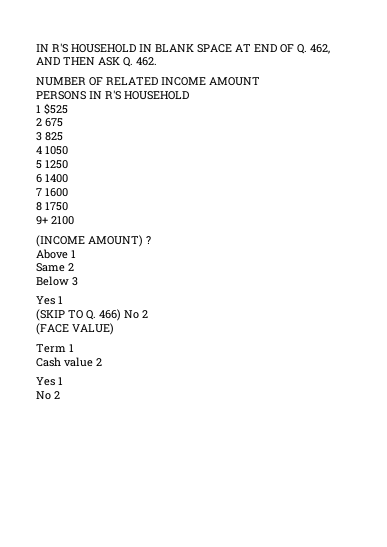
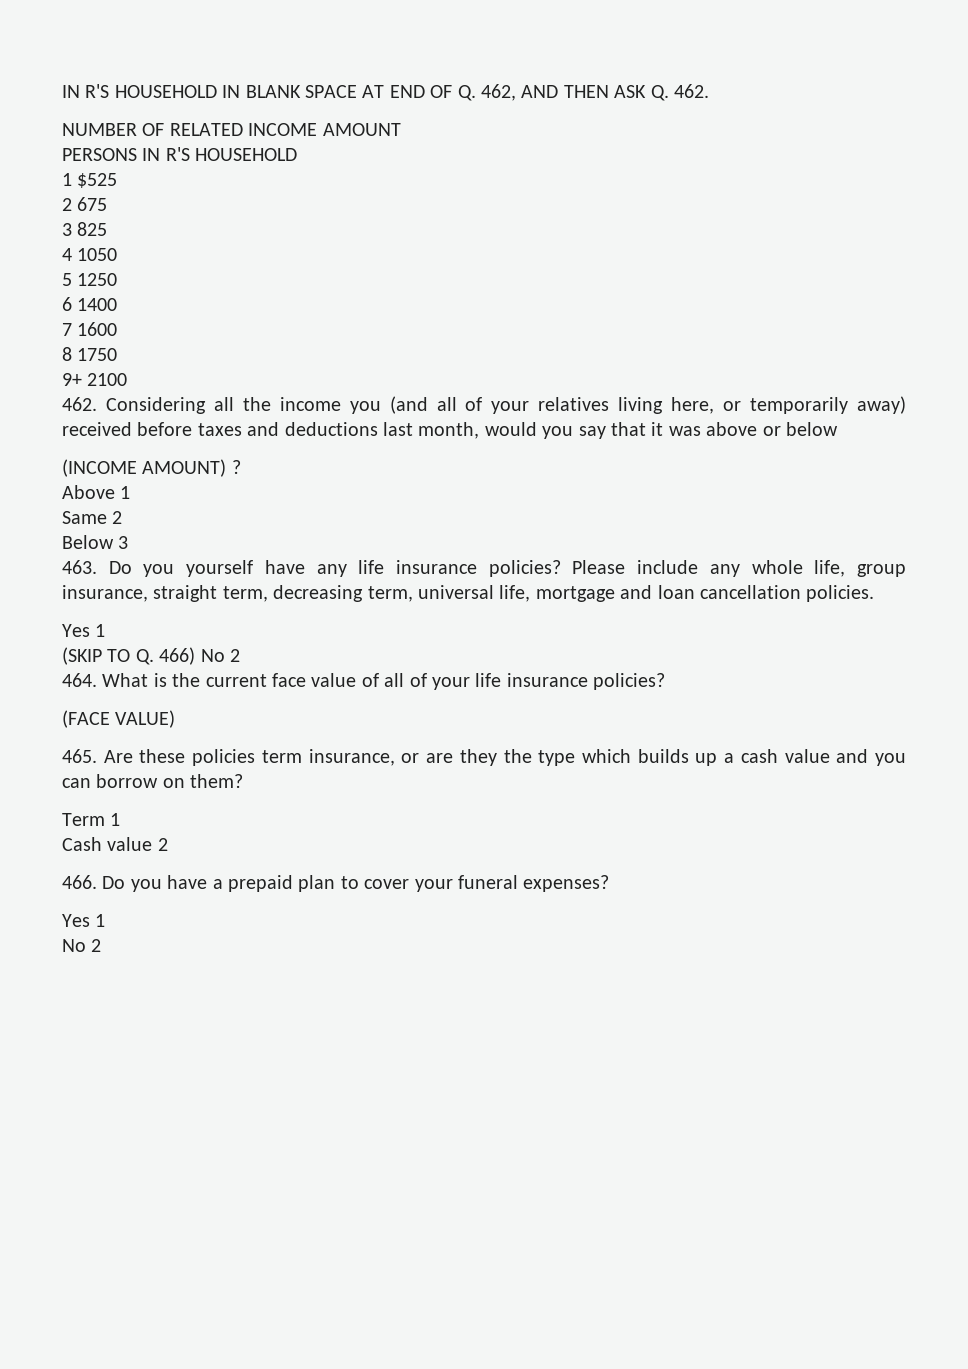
(74, 220) none -> [62,396,906,414] [62,422,838,439] // 462. Considering all the income you (and all of your relatives living here, or temporarily away) received before taxes and deductions last month, would you say that it was above or below
(78, 281) none -> [62,560,906,577] [62,585,875,602] // 463. Do you yourself have any life insurance policies? Please include any whole life, group insurance, straight term, decreasing term, universal life, mortgage and loan cancellation policies.
[36,323,114,335] (FACE VALUE) -> [62,673,666,690] [62,710,176,728] [62,749,906,766] [62,774,244,788] 464. What is the current face value of all of your life insurance policies? // (FACE VALUE) // 465. Are these policies term insurance, or are they the type which builds up a cash value and you can borrow on them?
(102, 362) none -> [62,875,610,892] // 466. Do you have a prepaid plan to cover your funeral expenses?

